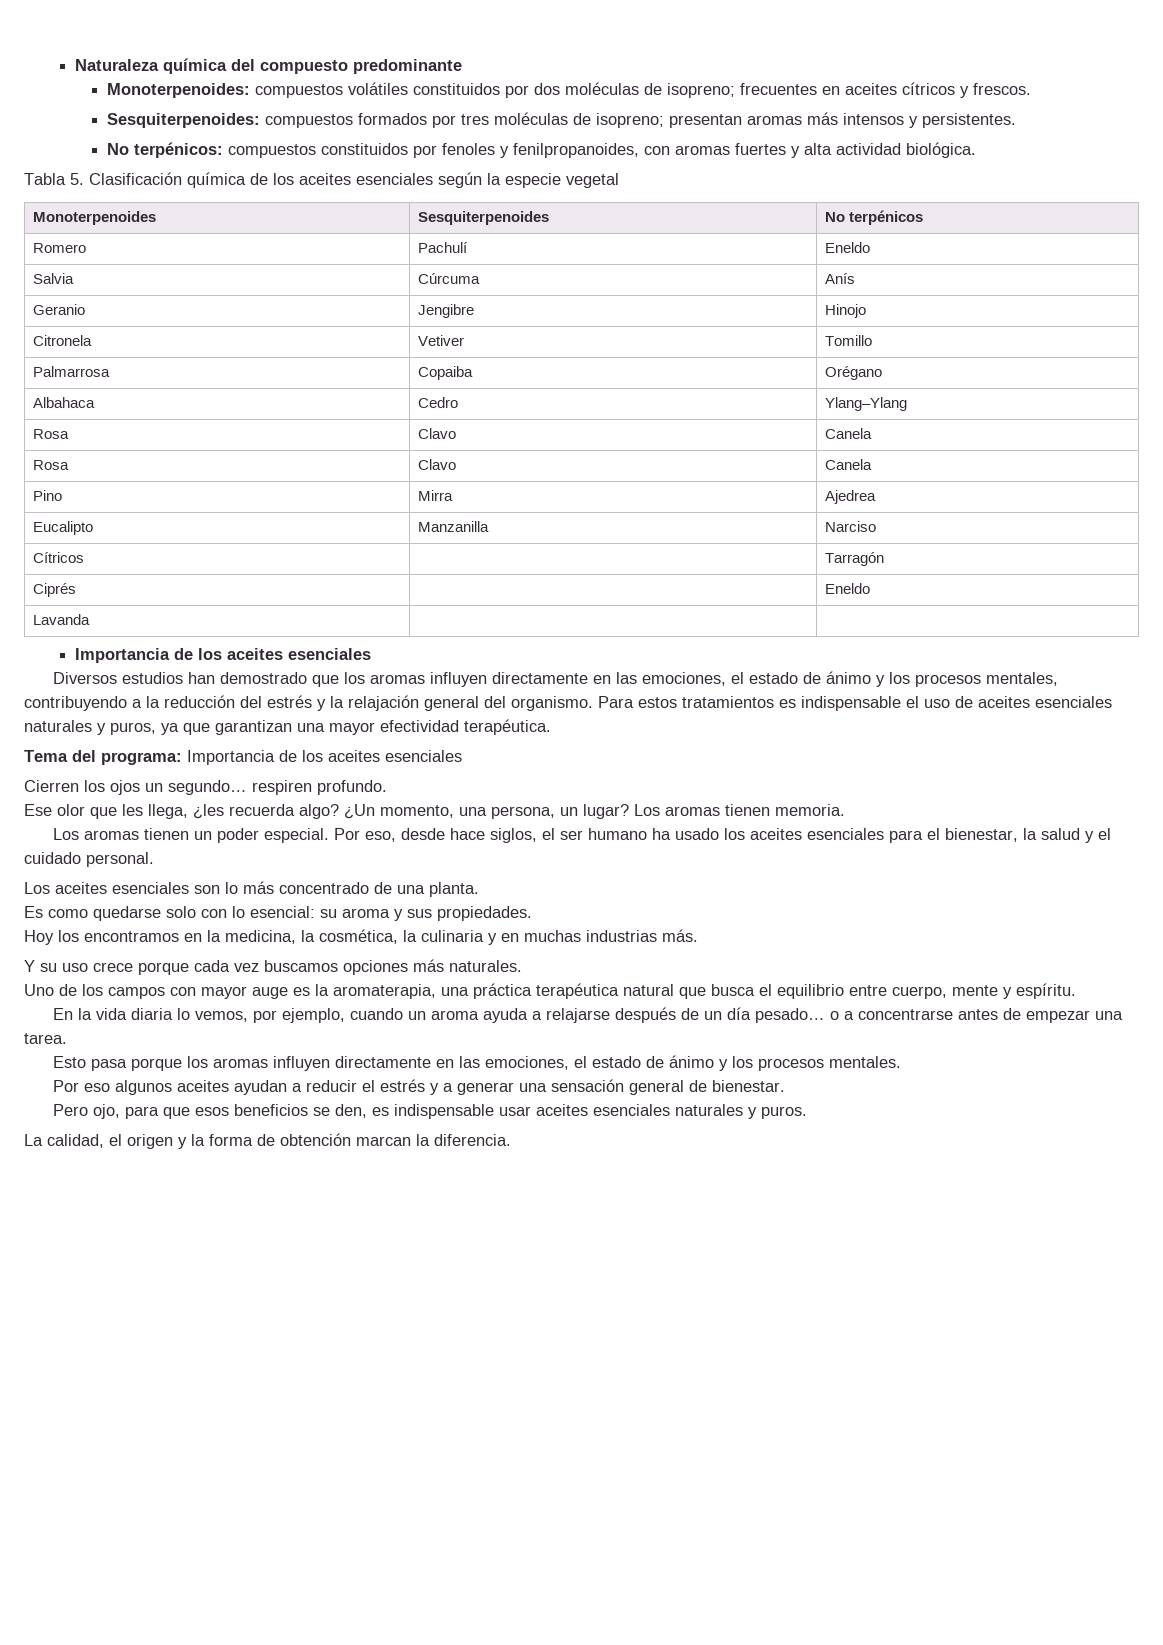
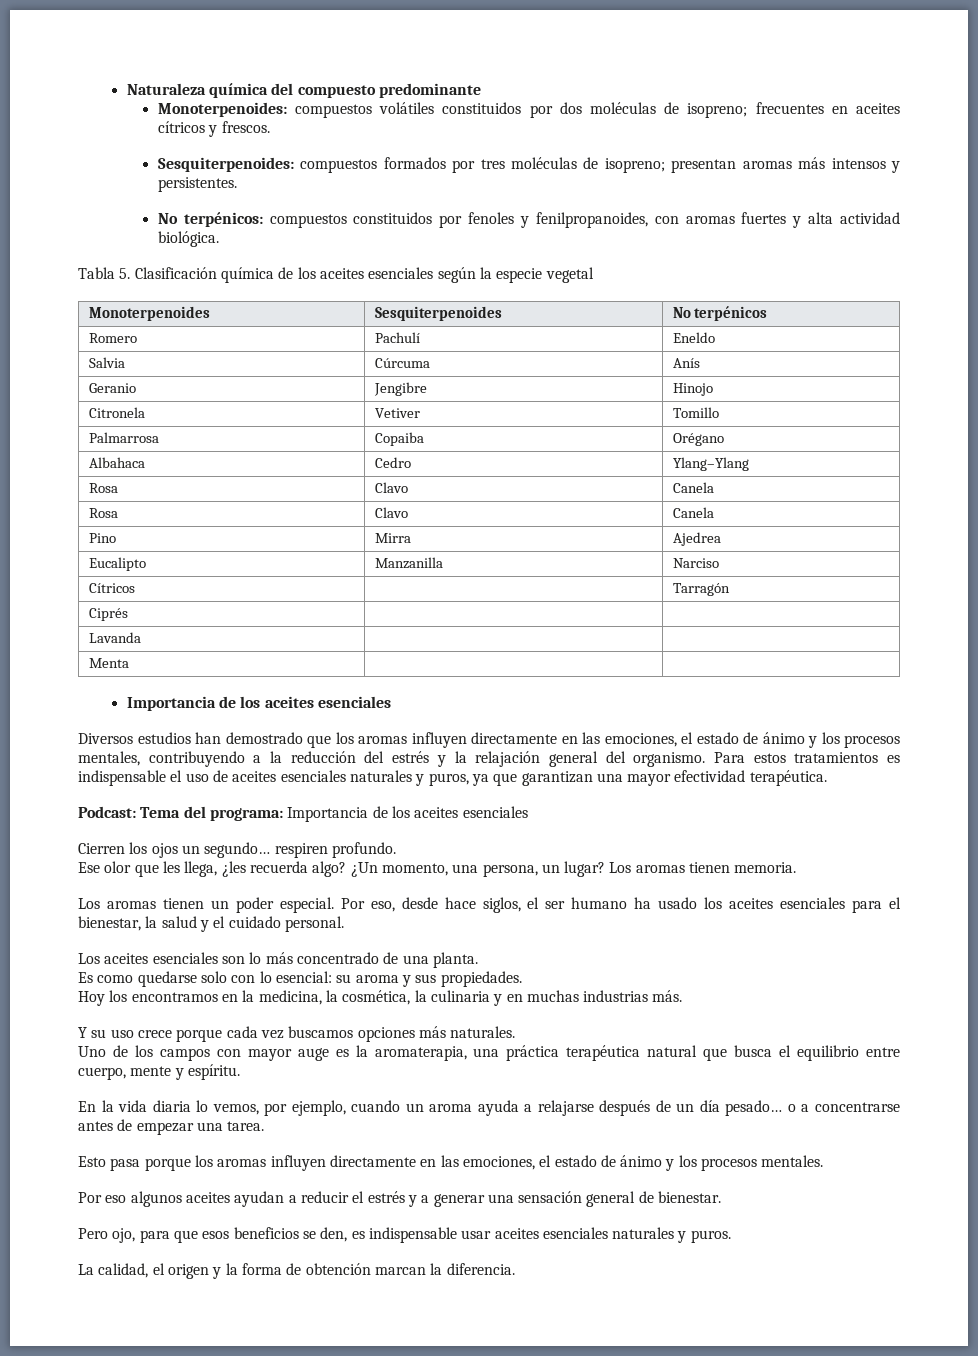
[825,583,871,594] Eneldo -> (128, 614) none
(91, 619) none -> [88,658,129,668] // Menta | |
(551, 727) none -> [78,806,136,818] Podcast:

